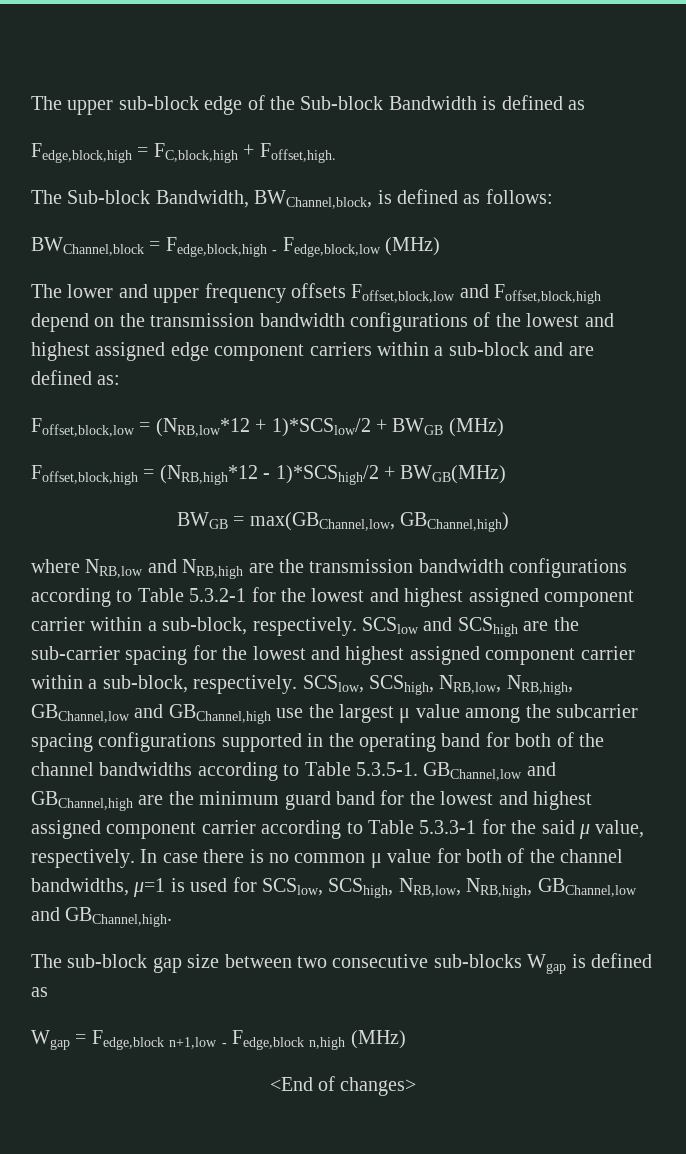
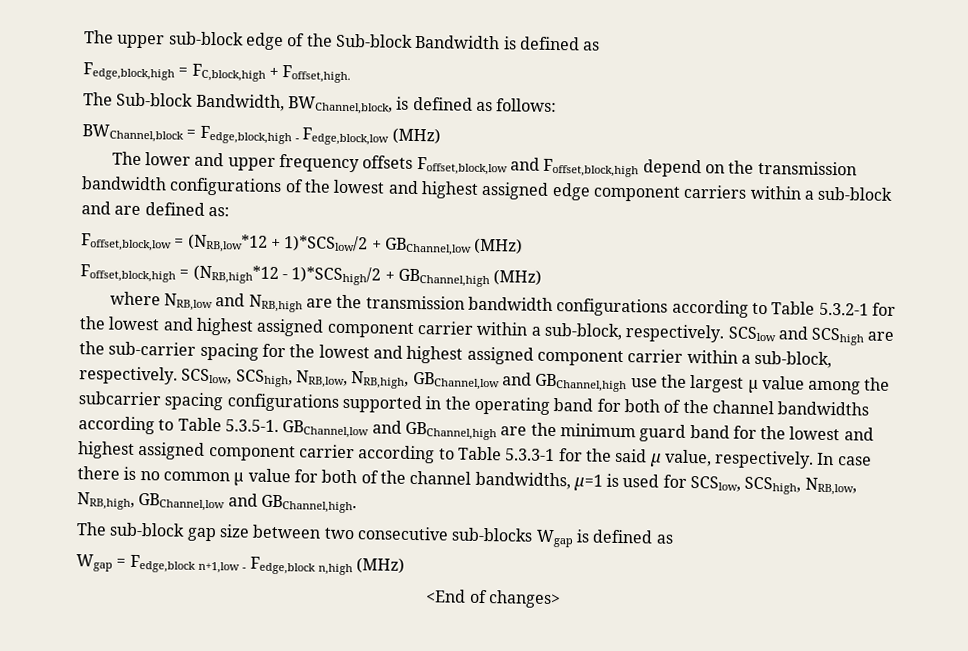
[392,418,444,435] BWGB -> [384,237,472,256] GBChannel,low
[400,465,507,484] [176,512,510,532] BWGB(MHz) // BWGB = max(GBChannel,low, GBChannel,high) -> [397,268,543,288] GBChannel,high (MHz)

